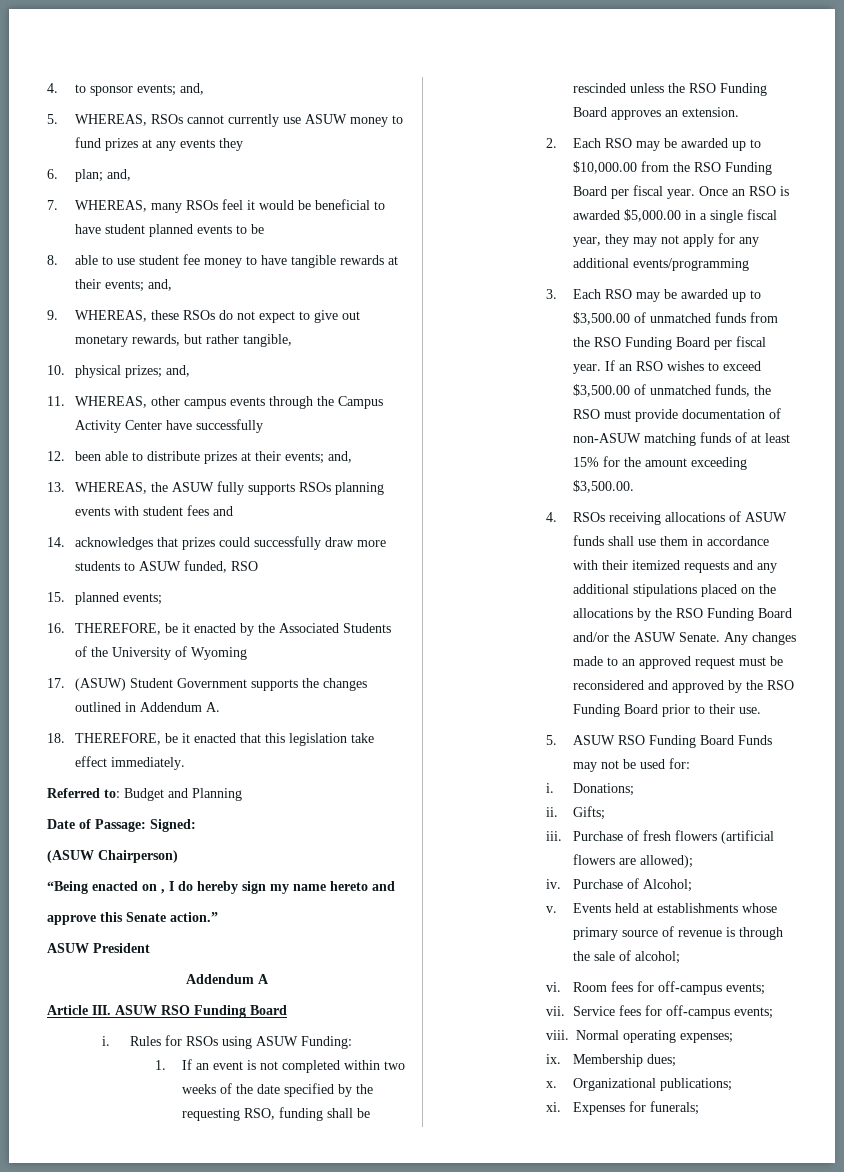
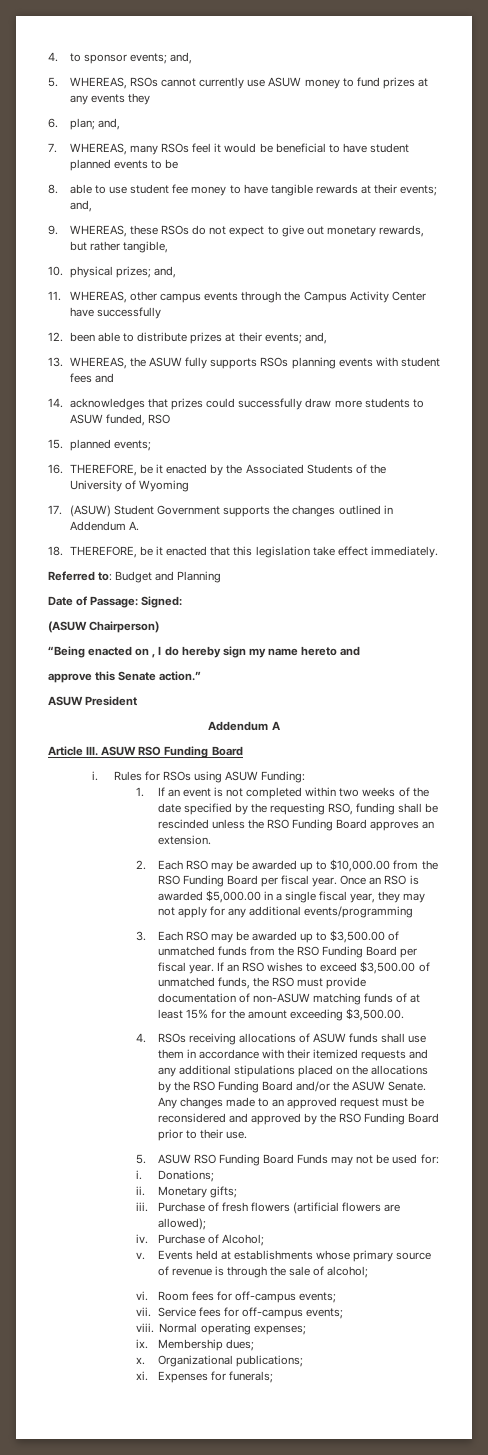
[573,806,606,820] Gifts; -> [157,1186,237,1198] Monetary gifts;

